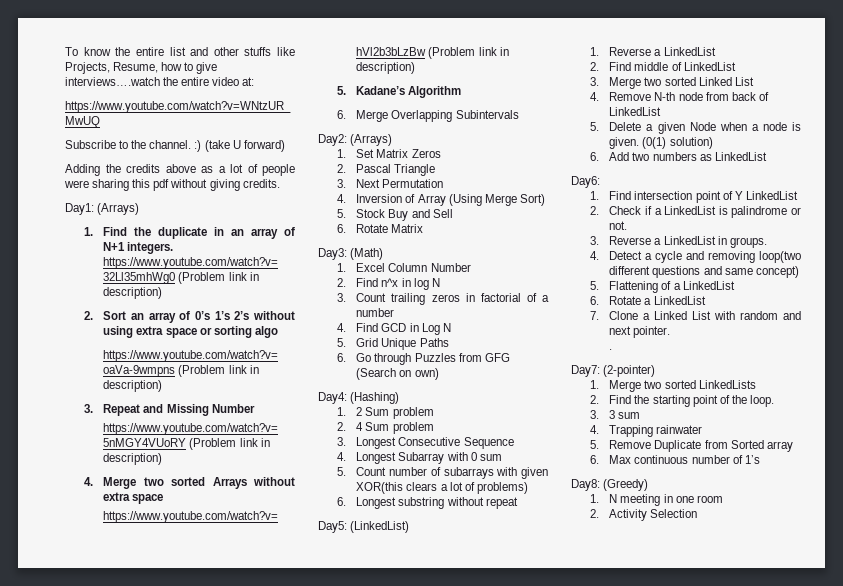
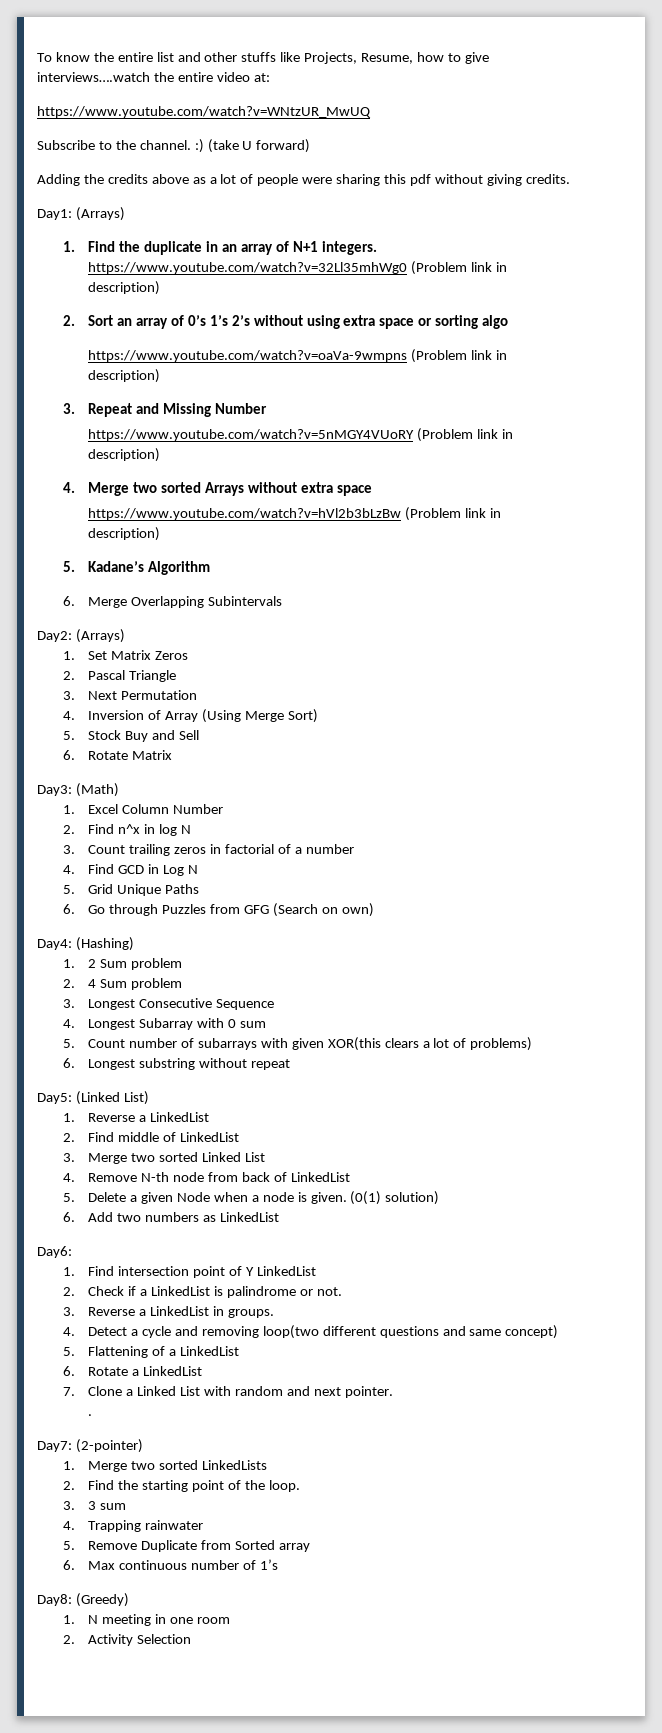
[350,521,410,533] (LinkedList) -> [75,1091,149,1105] (Linked List)

